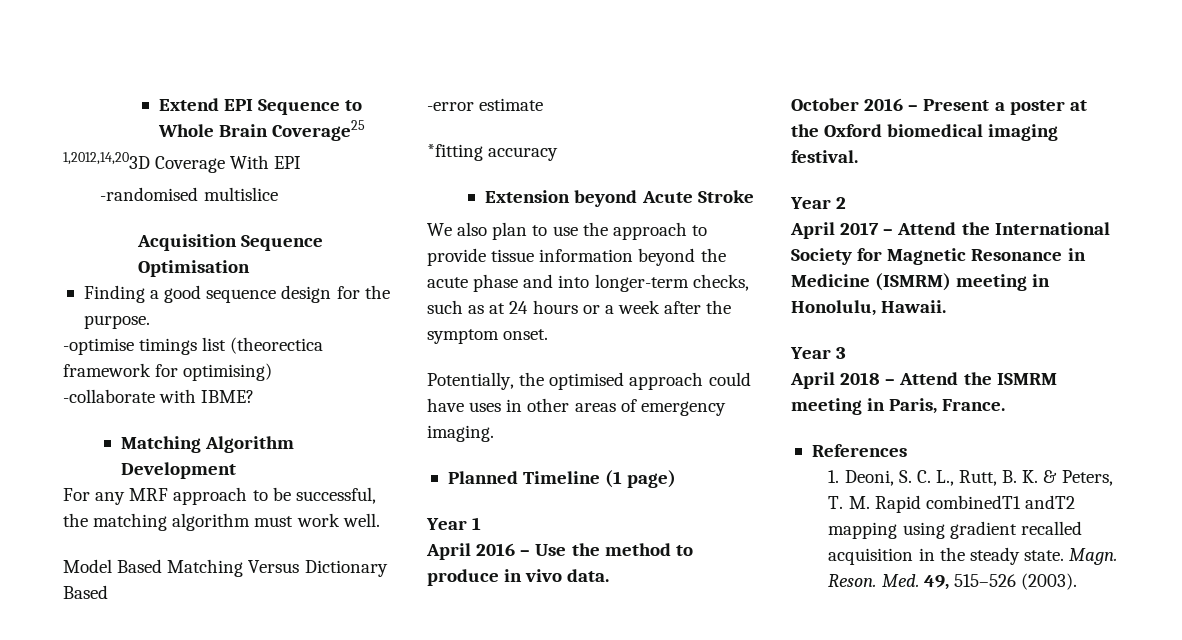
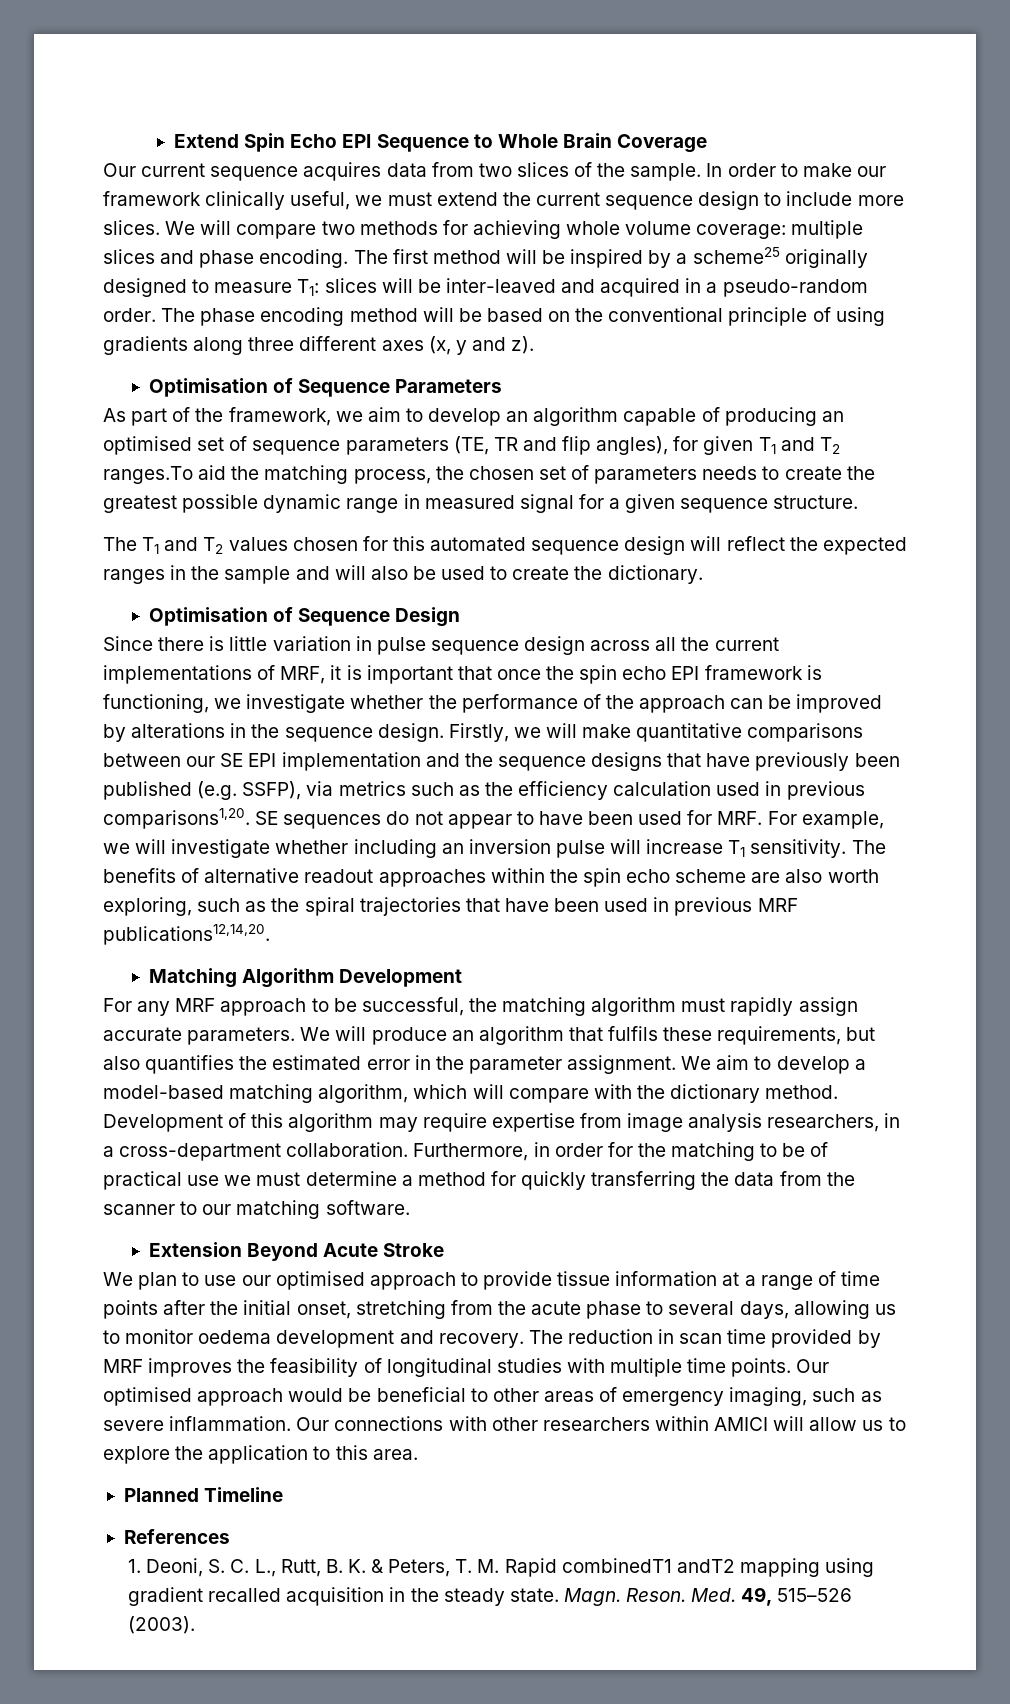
(219, 104) none -> [244,133,338,152] Spin Echo
[271,120,365,141] [63,152,302,173] [100,187,278,201] [136,234,323,251] [137,260,250,277] [83,285,390,303] [83,315,150,329] [63,337,324,355] [63,363,273,381] [63,389,255,403] Coverage25 // 1,2012,14,203D Coverage With EPI // -randomised multislice // Acquisition Sequence Optimisation // Finding a good sequence design for the purpose. // -optimise timings list (theorectica framework for optimising) // -collaborate with IBME? -> [617,134,708,153] [103,162,886,181] [103,191,904,210] [103,220,864,239] [103,247,868,268] [103,278,868,297] [103,307,885,326] [103,336,535,355] [148,378,503,397] [103,407,844,426] [103,436,840,455] [103,465,875,484] [103,494,859,513] [103,536,907,555] [103,565,703,584] [148,607,461,627] [103,636,779,655] [103,665,822,684] [103,694,883,713] [103,723,864,742] [103,752,900,771] [103,781,865,800] [103,808,884,829] [103,839,886,858] [103,868,879,887] [103,897,798,916] [103,924,270,945] Coverage // Our current sequence acquires data from two slices of the sample. In order to make our framework clinically useful, we must extend the current sequence design to include more slices. We will compare two methods for achieving whole volume coverage: multiple slices and phase encoding. The first method will be inspired by a scheme25 originally designed to measure T1: slices will be inter-leaved and acquired in a pseudo-random order. The phase encoding method will be based on the conventional principle of using gradients along three different axes (x, y and z). // Optimisation of Sequence Parameters // As part of the framework, we aim to develop an algorithm capable of producing an optimised set of sequence parameters (TE, TR and flip angles), for given T1 and T2 ranges.To aid the matching process, the chosen set of parameters needs to create the greatest possible dynamic range in measured signal for a given sequence structure. // The T1 and T2 values chosen for this automated sequence design will reflect the expected ranges in the sample and will also be used to create the dictionary. // Optimisation of Sequence Design // Since there is little variation in pulse sequence design across all the current implementations of MRF, it is important that once the spin echo EPI framework is functioning, we investigate whether the performance of the approach can be improved by alterations in the sequence design. Firstly, we will make quantitative comparisons between our SE EPI implementation and the sequence designs that have previously been published (e.g. SSFP), via metrics such as the efficiency calculation used in previous comparisons1,20. SE sequences do not appear to have been used for MRF. For example, we will investigate whether including an inversion pulse will increase T1 sensitivity. The benefits of alternative readout approaches within the spin echo scheme are also worth exploring, such as the spiral trajectories that have been used in previous MRF publications12,14,20.
[296,513,380,527] [63,559,388,577] [63,585,108,599] [427,98,544,111] [427,144,559,161] work well. // Model Based Matching Versus Dictionary Based // -error estimate // *fitting accuracy -> [730,997,858,1016] [103,1026,876,1045] [103,1055,866,1074] [103,1084,839,1103] [103,1113,901,1132] [103,1142,829,1161] [103,1171,855,1190] [103,1200,410,1219] rapidly assign accurate parameters. We will produce an algorithm that fulfils these requirements, but also quantifies the estimated error in the parameter assignment. We aim to develop a model-based matching algorithm, which will compare with the dictionary method. Development of this algorithm may require expertise from image analysis researchers, in a cross-department collaboration. Furthermore, in order for the matching to be of practical use we must determine a method for quickly transferring the data from the scanner to our matching software.
[574,190,638,207] beyond -> [247,1243,319,1261] Beyond
[457,222,488,236] also -> (133, 1279) none
[582,222,608,236] the -> [241,1271,365,1290] our optimised
[638,248,726,266] [427,274,749,292] [427,300,732,314] [427,329,549,344] [427,372,751,390] [427,398,726,416] [427,425,494,442] [447,470,677,488] [426,517,482,530] [426,543,693,560] [427,569,610,586] [791,98,1087,115] [791,124,1059,141] [791,150,858,163] [790,197,847,209] [790,222,1110,239] [791,248,1086,265] [791,273,1051,291] [791,300,947,316] [790,347,847,359] [790,372,1057,389] [791,398,1006,415] beyond the acute phase and into longer-term checks, such as at 24 hours or a week after the symptom onset. // Potentially, the optimised approach could have uses in other areas of emergency imaging. // Planned Timeline (1 page) // Year 1 // April 2016 – Use the method to produce in vivo data. // October 2016 – Present a poster at the Oxford biomedical imaging festival. // Year 2 // April 2017 – Attend the International Society for Magnetic Resonance in Medicine (ISMRM) meeting in Honolulu, Hawaii. // Year 3 // April 2018 – Attend the ISMRM meeting in Paris, France. -> [722,1271,880,1290] [103,1300,896,1319] [103,1329,881,1348] [103,1358,830,1377] [103,1387,882,1406] [103,1416,906,1431] [103,1445,418,1464] [123,1487,284,1502] at a range of time points after the initial onset, stretching from the acute phase to several days, allowing us to monitor oedema development and recovery. The reduction in scan time provided by MRF improves the feasibility of longitudinal studies with multiple time points. Our optimised approach would be beneficial to other areas of emergency imaging, such as severe inflammation. Our connections with other researchers within AMICI will allow us to explore the application to this area. // Planned Timeline

